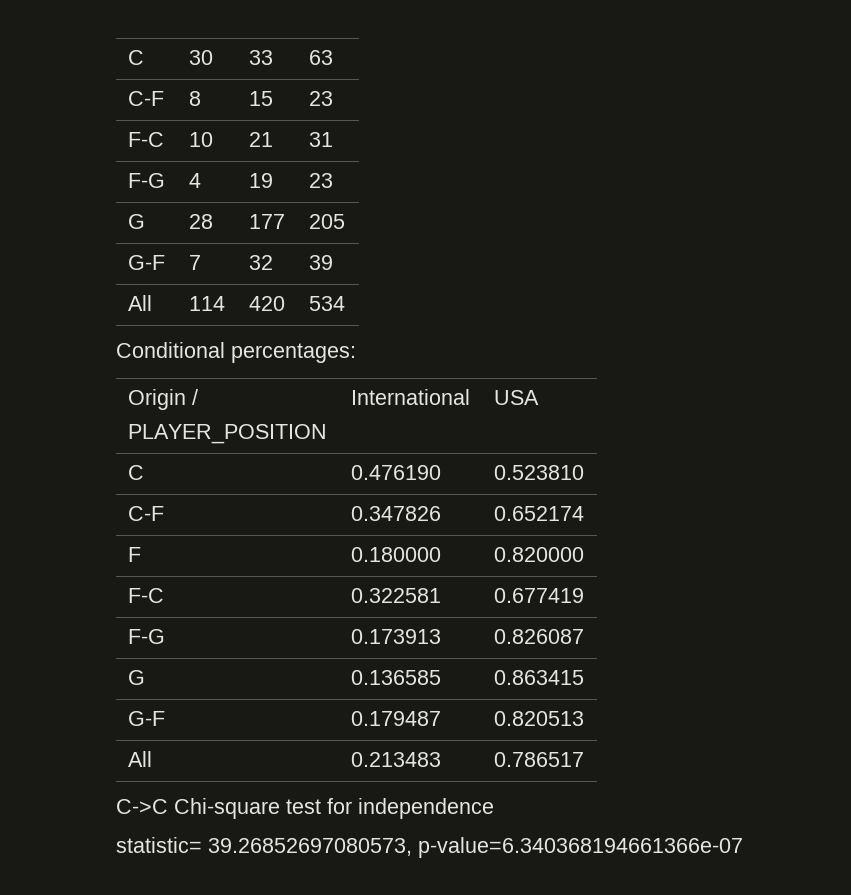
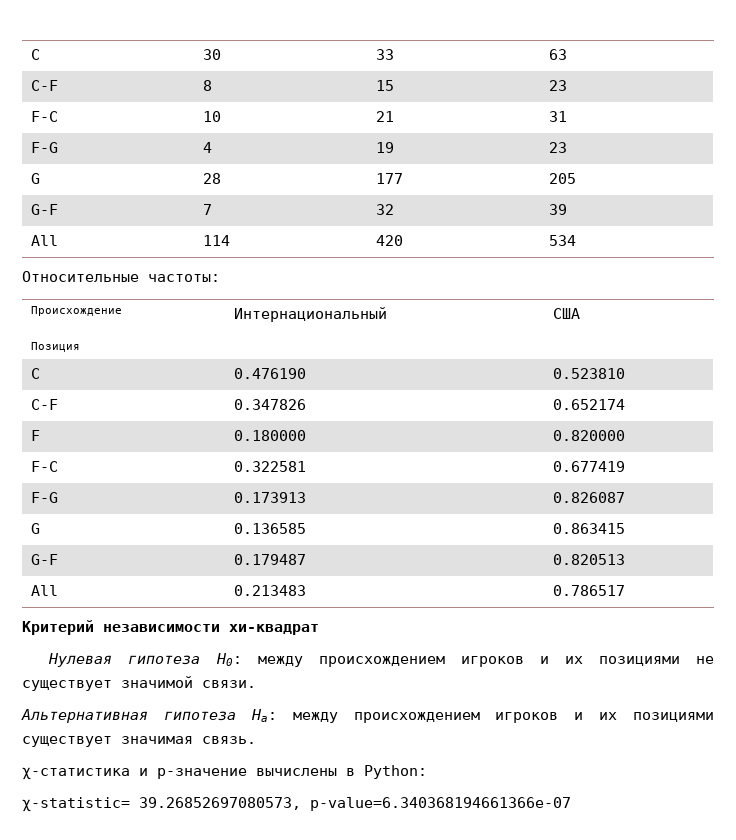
[116,342,356,363] [127,389,198,410] [127,424,327,444] [350,389,470,405] [493,390,539,405] Conditional percentages: // Origin / // PLAYER_POSITION | International | USA -> [22,271,220,282] [30,306,122,316] [30,342,80,352] [233,307,387,322] [552,308,580,319] Относительные частоты: // Происхождение // Позиция | Интернациональный | США
[116,798,494,819] [116,837,202,853] C->C Chi-square test for independence // statistic= -> [22,620,319,635] [48,653,714,667] [22,676,256,691] [21,709,714,723] [22,736,256,747] [22,765,427,780] [22,797,130,812] Критерий независимости хи-квадрат // Нулевая гипотеза H0: между происхождением игроков и их позициями не существует значимой связи. // Альтернативная гипотеза Ha: между происхождением игроков и их позициями существует значимая связь. // χ-статистика и p-значение вычислены в Python: // χ-statistic=

